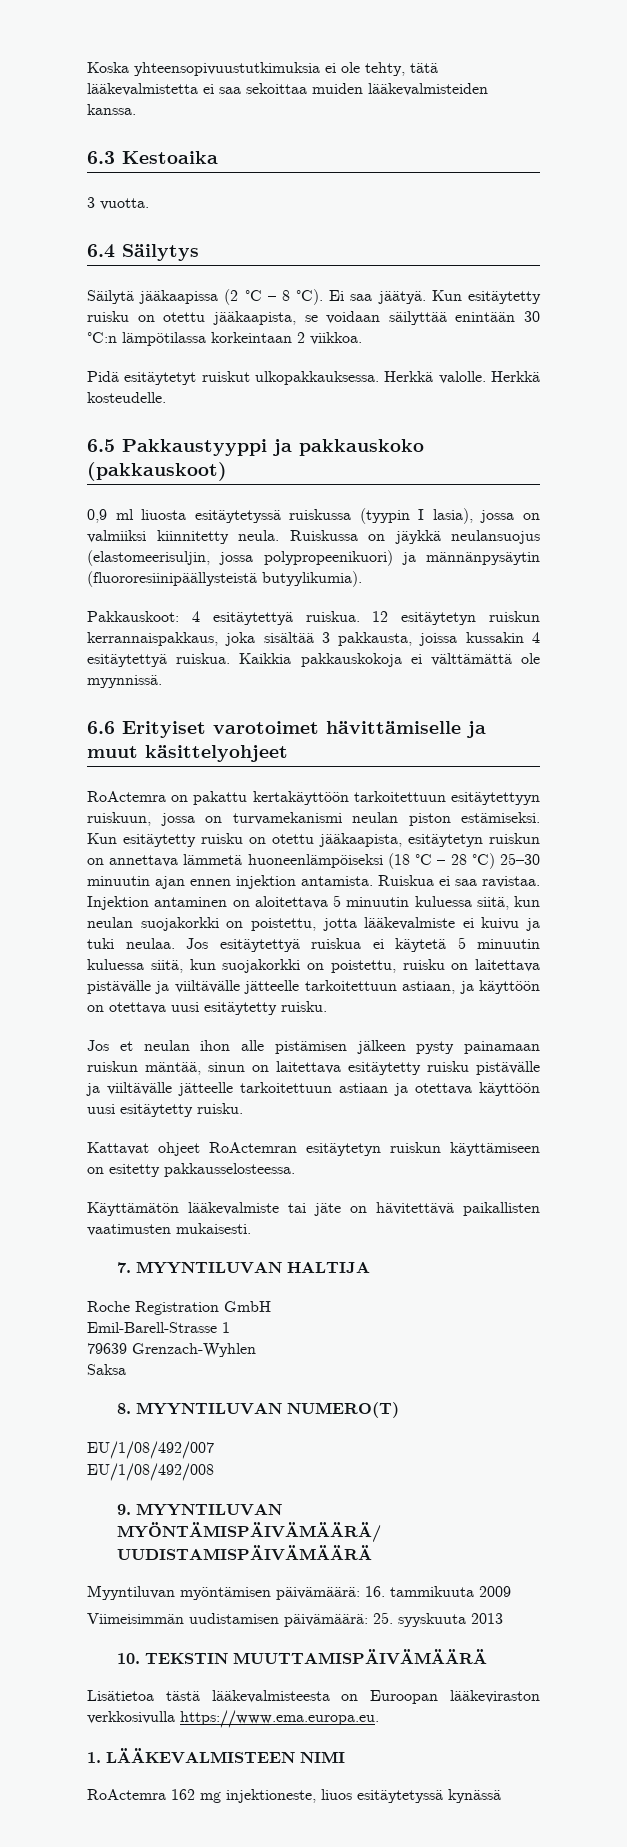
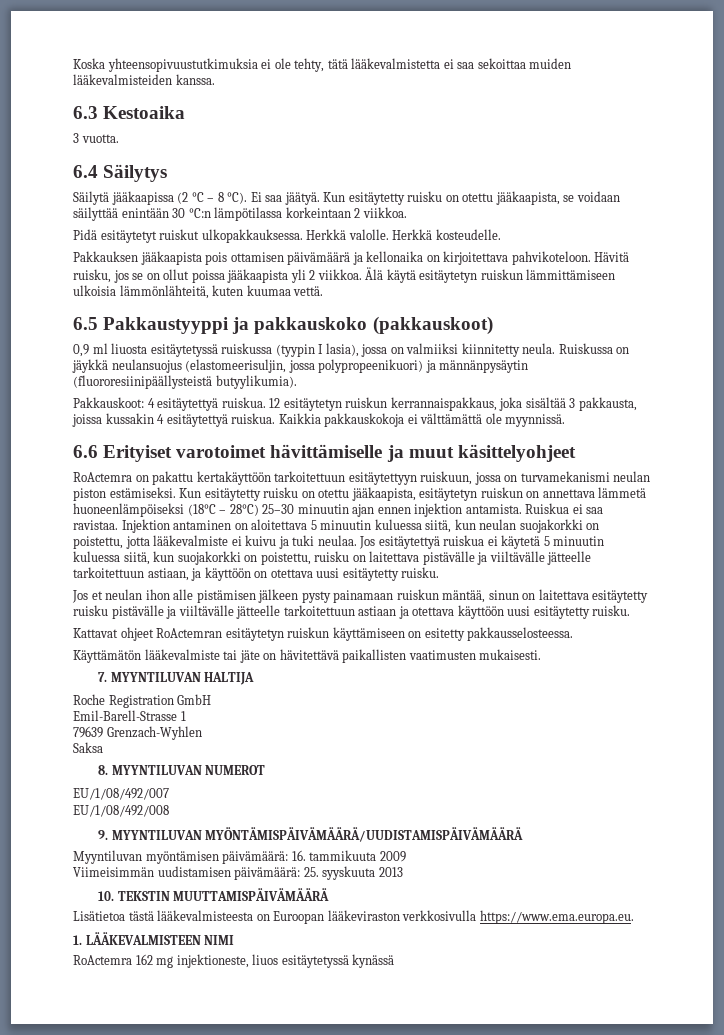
(166, 397) none -> [73,251,630,265] [73,267,616,283] [73,285,324,299] // Pakkauksen jääkaapista pois ottamisen päivämäärä ja kellonaika on kirjoitettava pahvikoteloon. Hävitä ruisku, jos se on ollut poissa jääkaapista yli 2 viikkoa. Älä käytä esitäytetyn ruiskun lämmittämiseen ulkoisia lämmönlähteitä, kuten kuumaa vettä.
[387,853,495,869] (18 °C – 28 °C) -> [187,504,259,516] (18°C – 28°C)
[287,1402,400,1418] NUMERO(T) -> [205,765,266,775] NUMEROT

